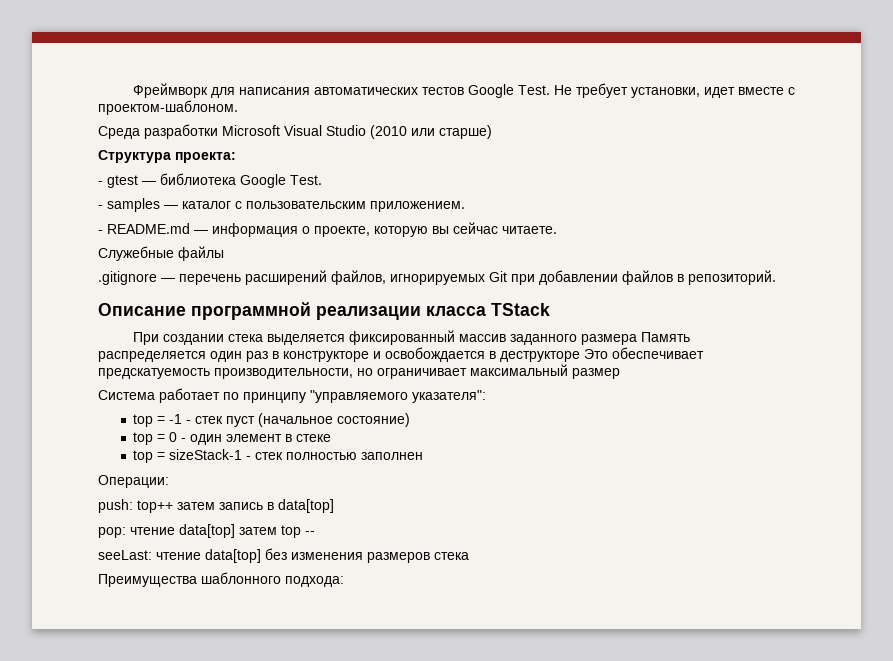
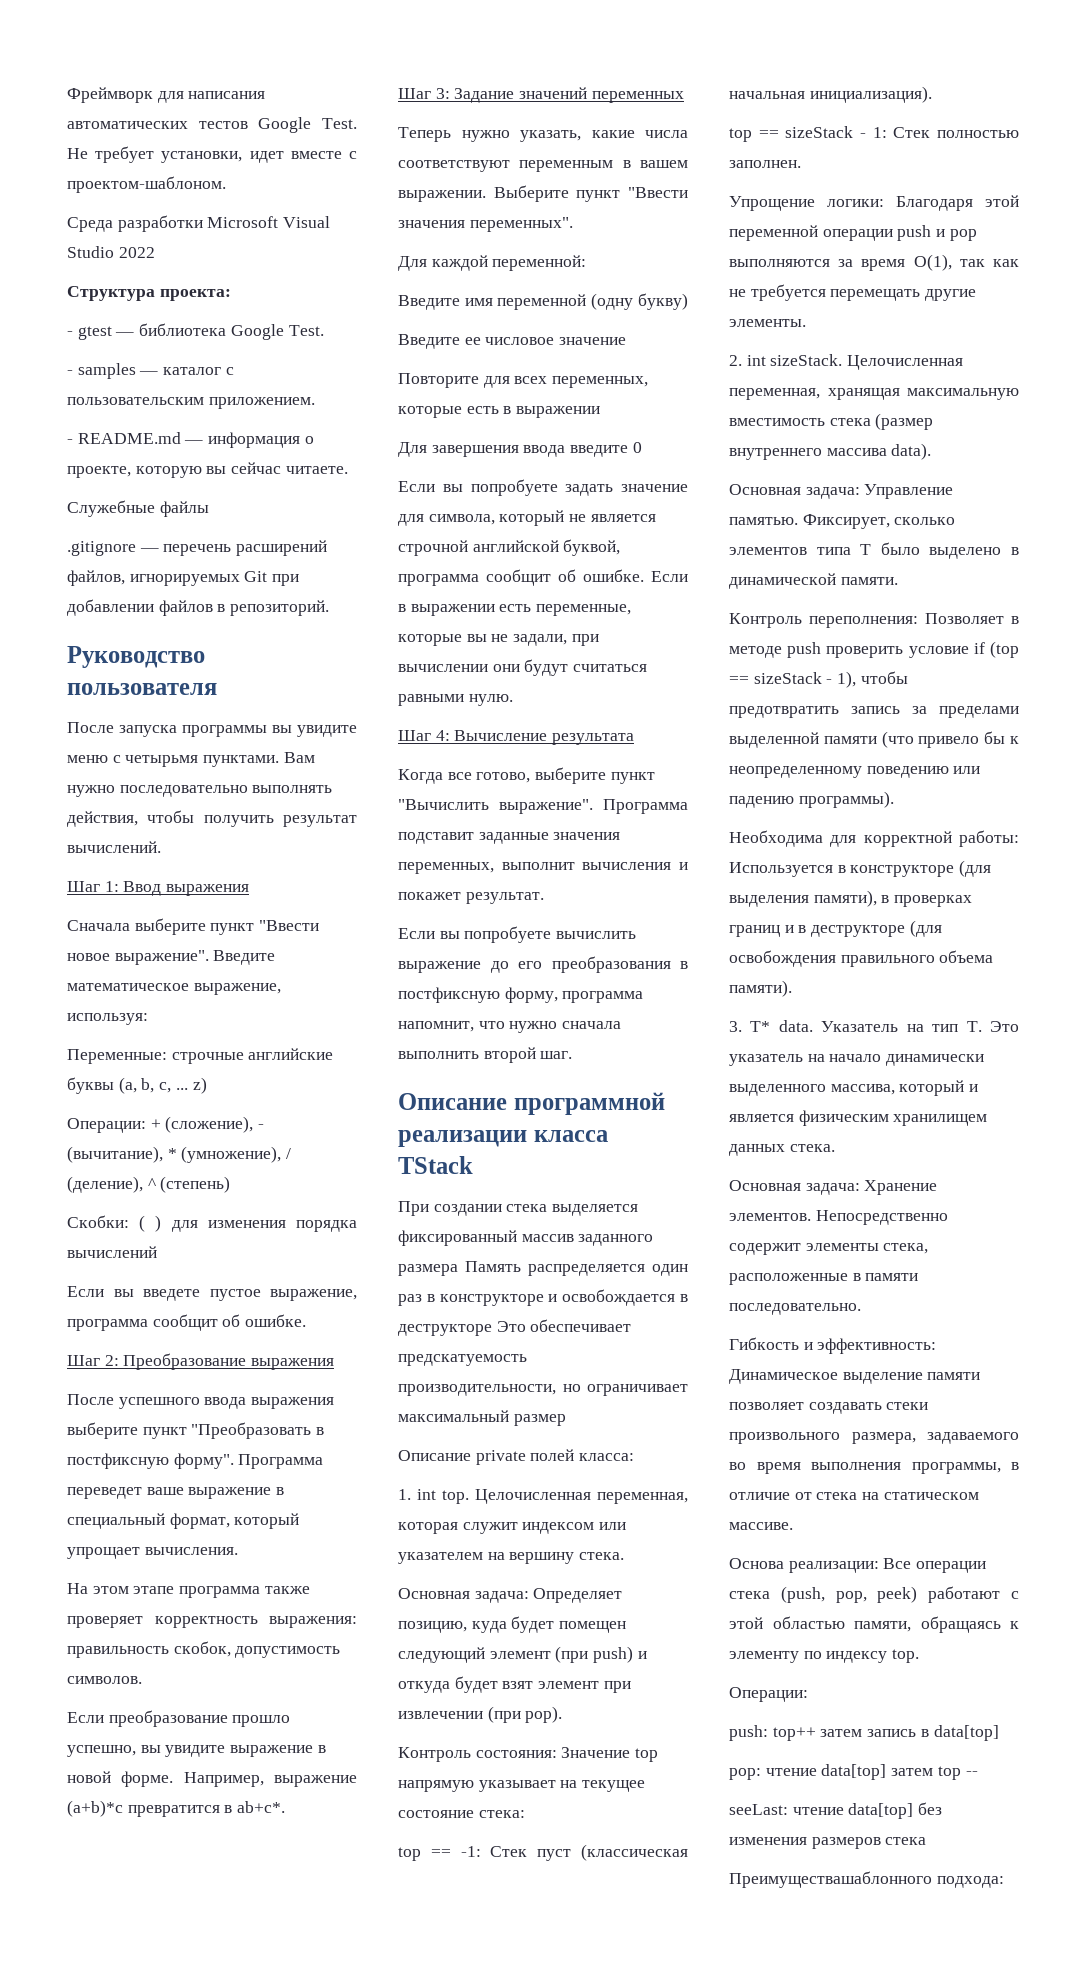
[370,125,492,139] (2010 или старше) -> [118,247,155,258] 2022
(776, 277) none -> [67,646,205,668] [67,683,217,695] [67,722,357,737] [67,752,315,767] [67,785,333,797] [67,810,357,827] [67,841,161,853] [67,881,250,896] [67,918,320,935] [67,950,276,965] [67,983,281,995] [67,1013,148,1025] [67,1048,334,1064] [67,1077,207,1094] [67,1116,265,1133] [67,1146,292,1163] [67,1176,231,1193] [67,1215,357,1232] [67,1246,157,1258] [67,1286,357,1301] [67,1314,307,1331] [67,1353,335,1370] [67,1394,335,1409] [67,1422,325,1439] [67,1453,324,1469] [67,1487,285,1499] [67,1513,300,1529] [67,1547,238,1559] [67,1583,310,1598] [67,1616,357,1628] [67,1641,341,1658] [67,1676,142,1684] [67,1710,291,1727] [67,1745,326,1757] [67,1771,357,1787] [67,1800,286,1817] [398,87,684,103] [398,127,688,142] [398,160,688,172] [398,185,688,202] [398,217,573,232] [398,255,587,271] [398,293,688,310] [398,334,627,349] [398,373,649,388] [398,406,601,418] [398,442,642,457] [398,479,688,496] [398,510,656,526] [398,539,621,556] [398,569,688,586] [398,604,632,616] [398,634,599,646] [398,659,648,676] [398,694,513,706] [398,730,635,745] [398,767,655,784] [398,799,688,814] [398,832,621,844] [398,862,688,874] [398,892,544,904] [398,926,637,943] [398,956,688,973] [398,987,644,1003] [398,1021,622,1033] [398,1047,573,1063] // Руководство пользователя // После запуска программы вы увидите меню с четырьмя пунктами. Вам нужно последовательно выполнять действия, чтобы получить результат вычислений. // Шаг 1: Ввод выражения // Сначала выберите пункт "Ввести новое выражение". Введите математическое выражение, используя: // Переменные: строчные английские буквы (a, b, c, ... z) // Операции: + (сложение), - (вычитание), * (умножение), / (деление), ^ (степень) // Скобки: ( ) для изменения порядка вычислений // Если вы введете пустое выражение, программа сообщит об ошибке. // Шаг 2: Преобразование выражения // После успешного ввода выражения выберите пункт "Преобразовать в постфиксную форму". Программа переведет ваше выражение в специальный формат, который упрощает вычисления. // На этом этапе программа также проверяет корректность выражения: правильность скобок, допустимость символов. // Если преобразование прошло успешно, вы увидите выражение в новой форме. Например, выражение (a+b)*c превратится в ab+c*. // Шаг 3: Задание значений переменных // Теперь нужно указать, какие числа соответствуют переменным в вашем выражении. Выберите пункт "Ввести значения переменных". // Для каждой переменной: // Введите имя переменной (одну букву) // Введите ее числовое значение // Повторите для всех переменных, которые есть в выражении // Для завершения ввода введите 0 // Если вы попробуете задать значение для символа, который не является строчной английской буквой, программа сообщит об ошибке. Если в выражении есть переменные, которые вы не задали, при вычислении они будут считаться равными нулю. // Шаг 4: Вычисление результата // Когда все готово, выберите пункт "Вычислить выражение". Программа подставит заданные значения переменных, выполнит вычисления и покажет результат. // Если вы попробуете вычислить выражение до его преобразования в постфиксную форму, программа напомнит, что нужно сначала выполнить второй шаг.
[98,388,486,403] [133,413,411,427] [133,432,332,445] [133,449,424,463] Система работает по принципу "управляемого указателя": // top = -1 - стек пуст (начальное состояние) // top = 0 - один элемент в стеке // top = sizeStack-1 - стек полностью заполнен -> [398,1449,635,1465] [398,1489,688,1504] [398,1522,627,1534] [398,1552,625,1564] [398,1588,623,1603] [398,1616,627,1633] [398,1646,647,1663] [398,1676,631,1693] [398,1706,563,1723] [398,1747,659,1762] [398,1780,646,1792] [398,1810,525,1818] [398,1844,688,1861] [729,86,932,103] [729,126,1019,142] [729,160,801,168] [729,195,1019,211] [729,225,977,241] [729,254,1019,271] [729,284,977,301] [729,319,806,327] [729,354,964,370] [729,388,1019,400] [729,413,934,430] [729,443,932,460] [729,484,954,499] [729,514,956,529] [729,542,1019,559] [729,573,898,589] [729,613,1019,628] [729,641,1019,658] [729,671,908,688] [729,706,1019,718] [729,731,1019,748] [729,766,981,778] [729,791,894,808] [729,830,1019,847] [729,860,992,877] [729,890,973,907] [729,920,942,937] [729,950,994,967] [729,980,792,997] [729,1020,1019,1032] [729,1054,985,1066] [729,1080,979,1096] [729,1110,988,1126] [729,1144,835,1156] [729,1180,938,1195] [729,1210,948,1225] [729,1243,929,1255] [729,1273,919,1285] [729,1303,861,1315] [729,1337,937,1354] [729,1369,981,1384] [729,1402,929,1414] [729,1432,1019,1444] [729,1462,1019,1474] [729,1492,979,1500] [729,1522,793,1530] [729,1558,987,1573] [729,1586,1019,1603] [729,1616,1019,1633] [729,1649,920,1663] Описание private полей класса: // 1. int top. Целочисленная переменная, которая служит индексом или указателем на вершину стека. // Основная задача: Определяет позицию, куда будет помещен следующий элемент (при push) и откуда будет взят элемент при извлечении (при pop). // Контроль состояния: Значение top напрямую указывает на текущее состояние стека: // top == -1: Стек пуст (классическая начальная инициализация). // top == sizeStack - 1: Стек полностью заполнен. // Упрощение логики: Благодаря этой переменной операции push и pop выполняются за время O(1), так как не требуется перемещать другие элементы. // 2. int sizeStack. Целочисленная переменная, хранящая максимальную вместимость стека (размер внутреннего массива data). // Основная задача: Управление памятью. Фиксирует, сколько элементов типа T было выделено в динамической памяти. // Контроль переполнения: Позволяет в методе push проверить условие if (top == sizeStack - 1), чтобы предотвратить запись за пределами выделенной памяти (что привело бы к неопределенному поведению или падению программы). // Необходима для корректной работы: Используется в конструкторе (для выделения памяти), в проверках границ и в деструкторе (для освобождения правильного объема памяти). // 3. T* data. Указатель на тип T. Это указатель на начало динамически выделенного массива, который и является физическим хранилищем данных стека. // Основная задача: Хранение элементов. Непосредственно содержит элементы стека, расположенные в памяти последовательно. // Гибкость и эффективность: Динамическое выделение памяти позволяет создавать стеки произвольного размера, задаваемого во время выполнения программы, в отличие от стека на статическом массиве. // Основа реализации: Все операции стека (push, pop, peek) работают с этой областью памяти, обращаясь к элементу по индексу top.
[98,572,281,587] Преимущества шаблонного -> [729,1871,932,1888] Преимуществашаблонного

